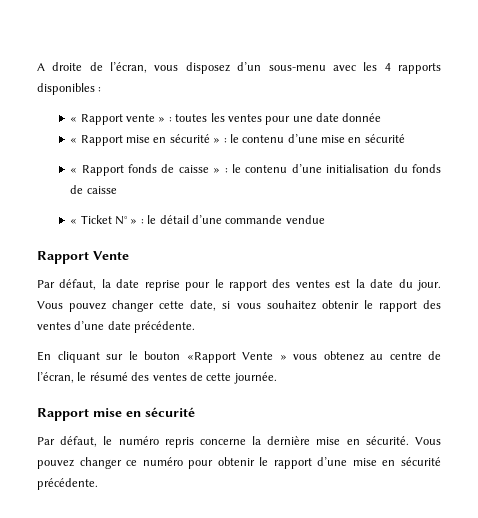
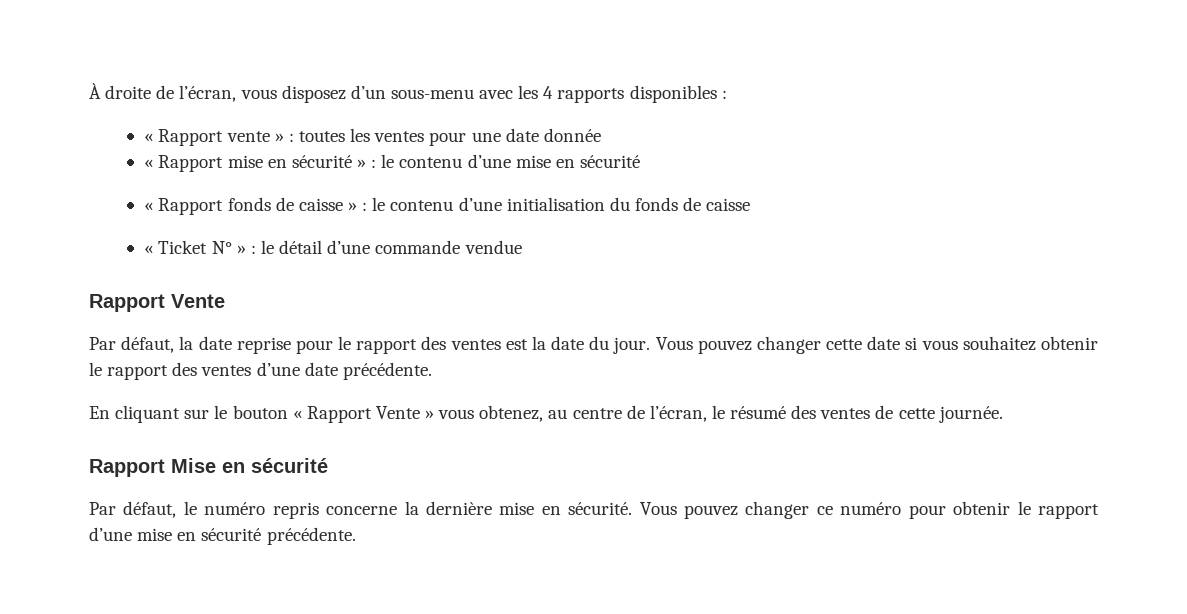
[37,63,45,71] A -> [89,83,101,99] À
[190,300,217,311] date, -> [867,336,901,350] date
[186,352,236,363] «Rapport -> [292,406,372,423] « Rapport
[323,351,364,361] obtenez -> [479,405,544,422] obtenez,
[93,408,122,417] mise -> [171,458,216,473] Mise

